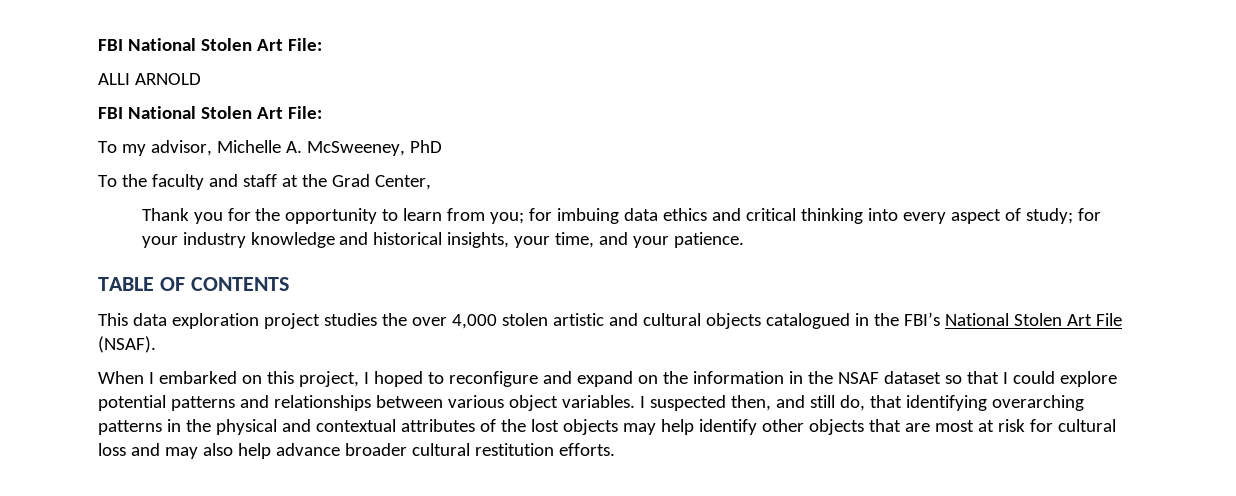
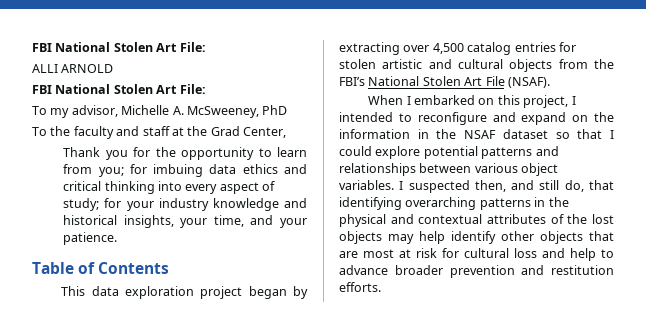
[98,277,289,291] TABLE OF CONTENTS -> [32,262,170,274] Table of Contents
[323,313,497,329] studies the over 4,000 -> [248,286,308,299] [339,42,576,55] began by extracting over 4,500 catalog entries for
[765,313,869,329] catalogued in -> [558,59,588,69] from
[373,371,423,387] hoped -> [339,112,393,122] intended
[164,443,470,459] may also help advance broader cultural -> [570,248,614,261] [339,265,545,278] help to advance broader prevention and

